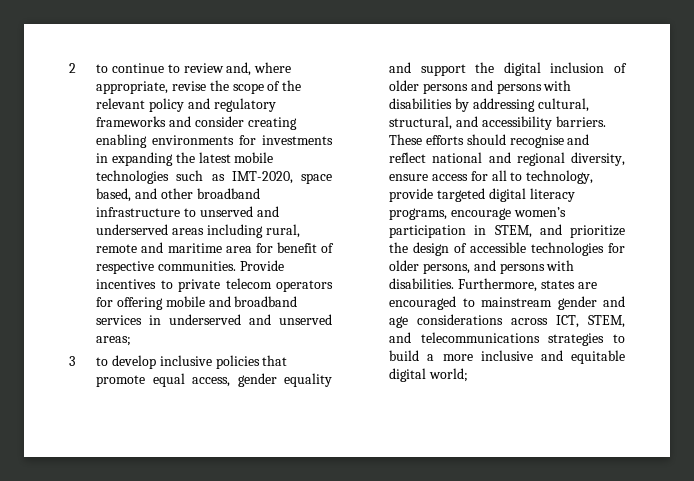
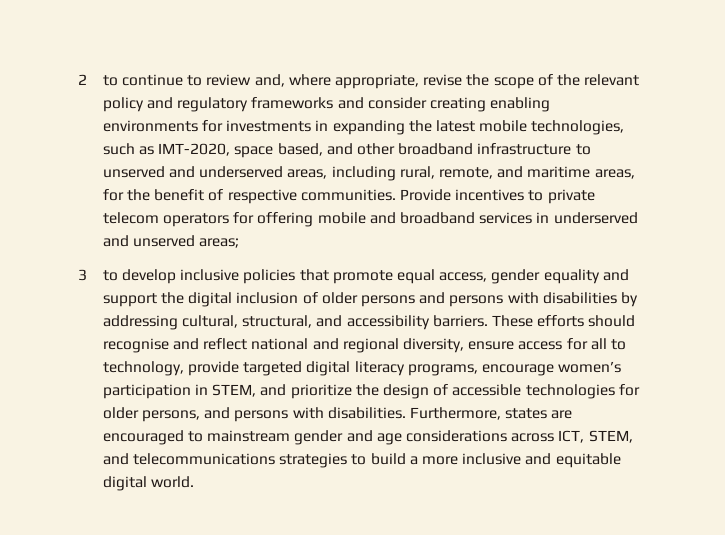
[96,170,170,184] technologies -> [531,120,625,135] technologies,
[172,228,205,235] areas -> [287,169,328,179] areas,
[96,244,138,253] remote -> [439,167,494,179] remote,
[225,243,273,253] area for -> [594,169,635,179] [102,189,151,201] areas, for the
[429,368,469,382] world; -> [151,476,195,488] world.

